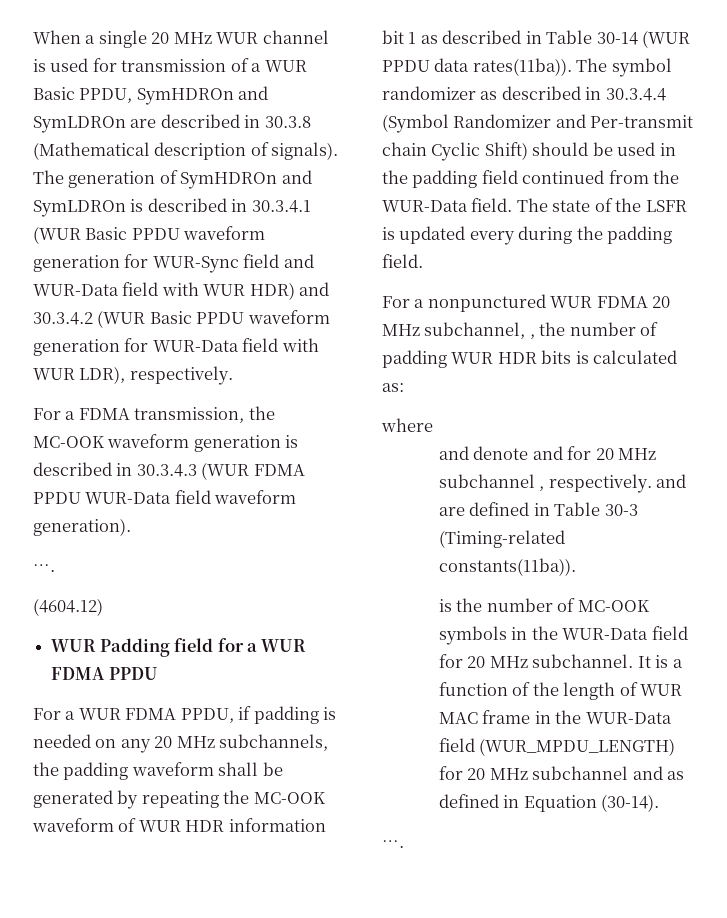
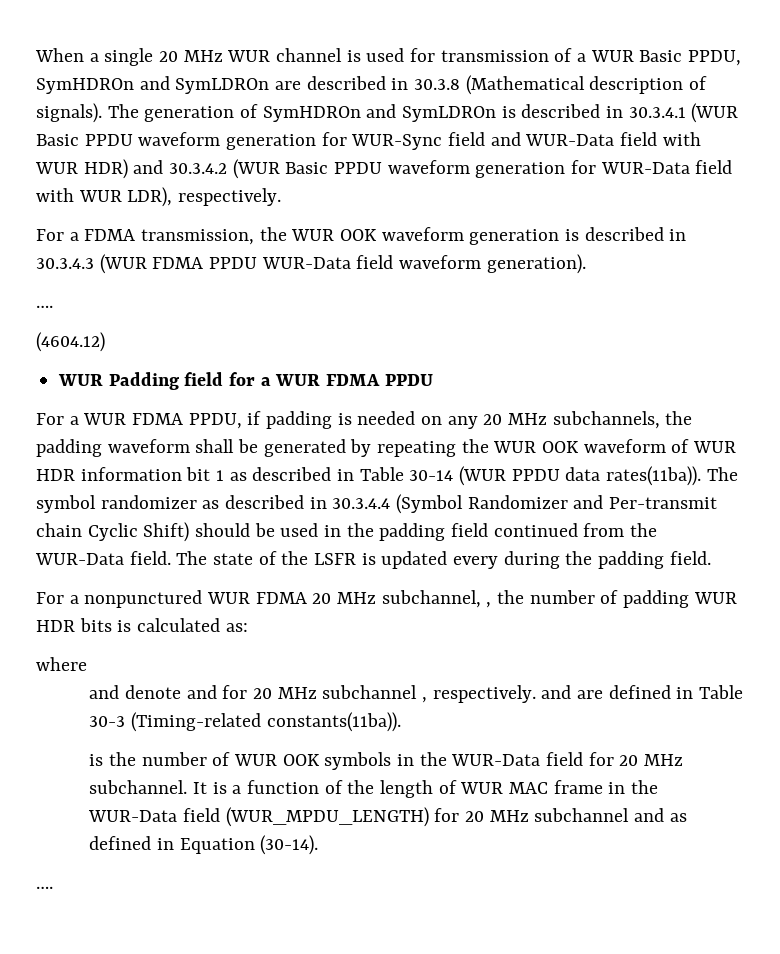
[33,436,105,448] MC-OOK -> [291,229,378,241] WUR OOK
[253,792,326,804] MC-OOK -> [493,441,580,453] WUR OOK
[577,600,650,612] MC-OOK -> [233,754,320,766] WUR OOK

